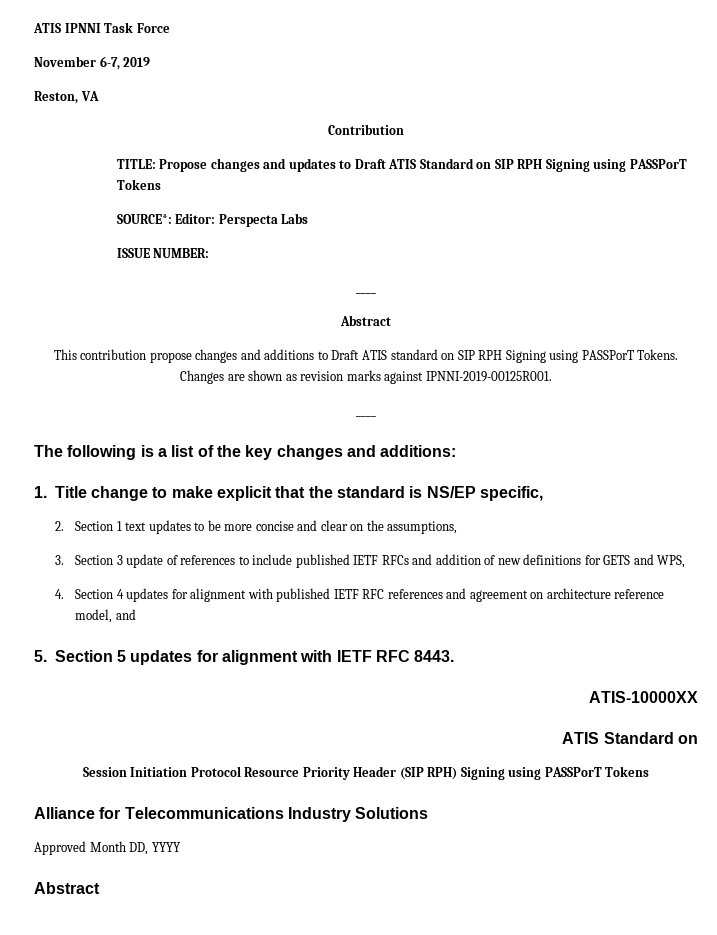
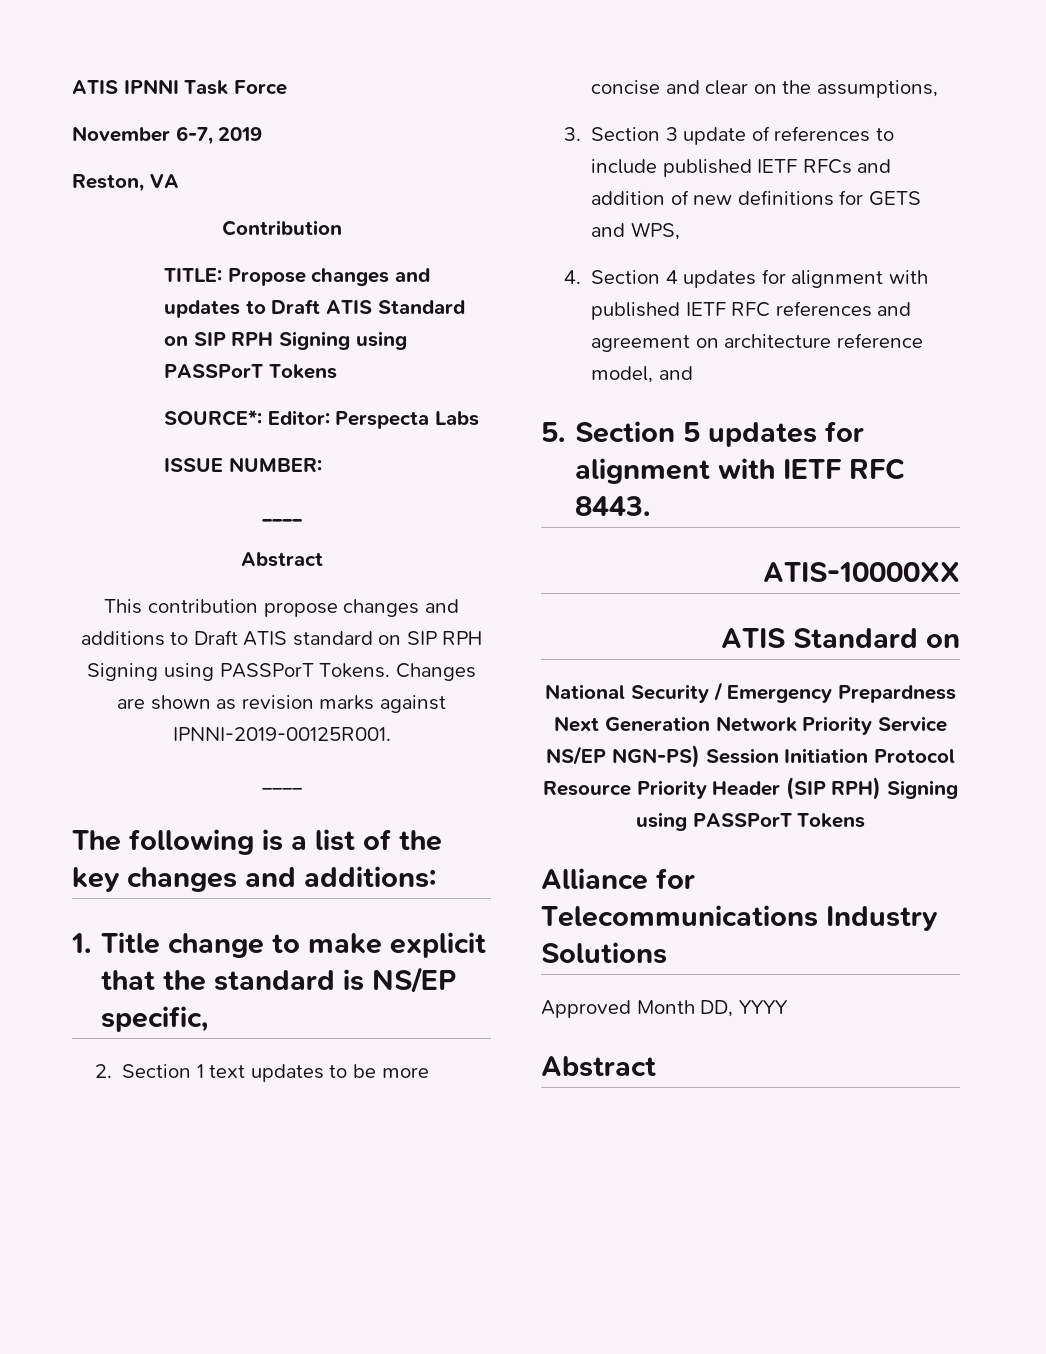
(699, 739) none -> [545,682,956,703] [554,716,947,735] [546,745,700,768] National Security / Emergency Prepardness Next Generation Network Priority Service NS/EP NGN-PS)

